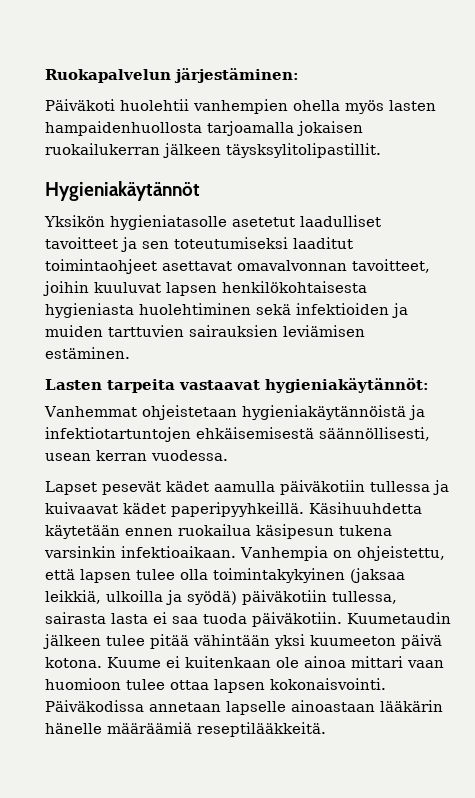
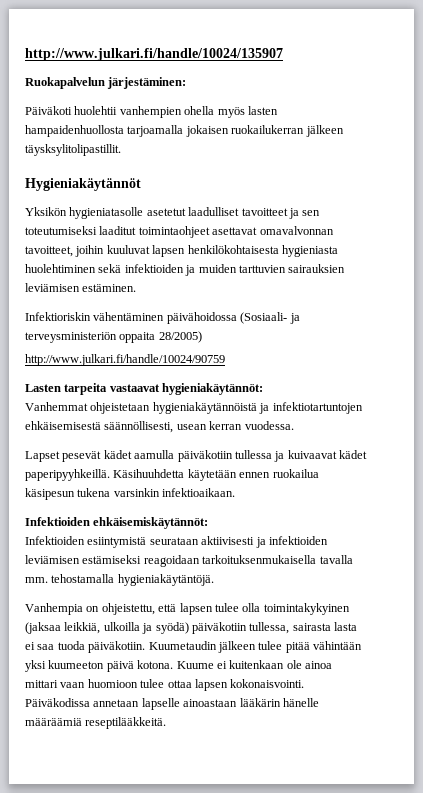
(45, 76) none -> [25,48,283,61] http://www.julkari.fi/handle/10024/135907 //
(130, 353) none -> [25,312,300,324] [25,331,202,343] [25,354,225,366] // Infektioriskin vähentäminen päivähoidossa (Sosiaali- ja terveysministeriön oppaita 28/2005) // http://www.julkari.fi/handle/10024/90759
(236, 552) none -> [25,517,209,529] [25,536,328,548] [25,555,353,567] [25,574,214,586] // Infektioiden ehkäisemiskäytännöt: // Infektioiden esiintymistä seurataan aktiivisesti ja infektioiden leviämisen estämiseksi reagoidaan tarkoituksenmukaisella tavalla mm. tehostamalla hygieniakäytäntöjä. //

